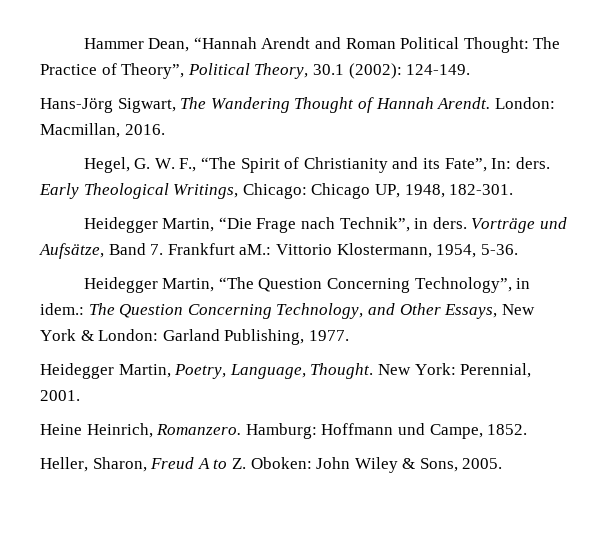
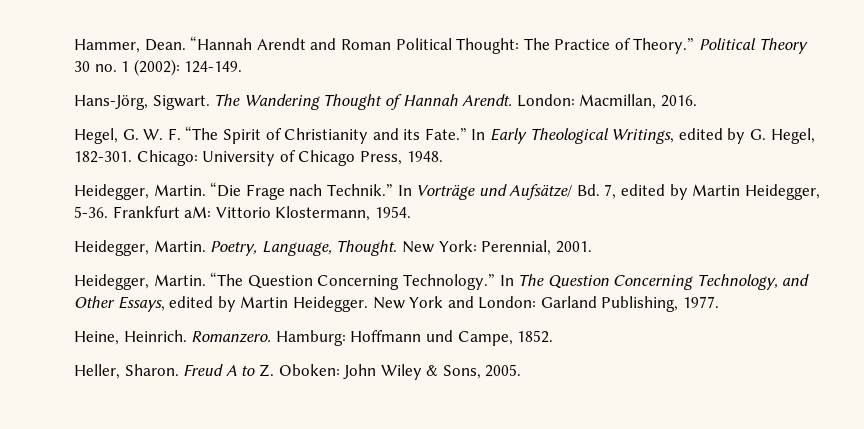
[83,38,190,52] Hammer Dean, -> [74,39,186,53] Hammer, Dean.
[121,63,344,79] Theory”, Political Theory, 30.1 -> [633,38,808,54] [74,61,130,72] Theory.” Political Theory 30 no. 1
[40,98,176,113] Hans-Jörg Sigwart, -> [74,95,210,110] Hans-Jörg, Sigwart.
[179,158,197,172] F., -> [167,128,181,140] F.
[444,157,550,172] [39,183,514,199] [83,217,567,233] [39,243,518,259] [83,277,531,293] [40,303,535,319] [40,329,349,345] [40,363,171,379] Fate”, In: ders. Early Theological Writings, Chicago: Chicago UP, 1948, 182-301. // Heidegger Martin, “Die Frage nach Technik”, in ders. Vorträge und Aufsätze, Band 7. Frankfurt aM.: Vittorio Klostermann, 1954, 5-36. // Heidegger Martin, “The Question Concerning Technology”, in idem.: The Question Concerning Technology, and Other Essays, New York & London: Garland Publishing, 1977. // Heidegger Martin, -> [424,128,815,144] [74,150,443,166] [74,182,820,200] [74,206,411,221] [74,240,206,256] Fate.” In Early Theological Writings, edited by G. Hegel, 182-301. Chicago: University of Chicago Press, 1948. // Heidegger, Martin. “Die Frage nach Technik.” In Vorträge und Aufsätze/ Bd. 7, edited by Martin Heidegger, 5-36. Frankfurt aM: Vittorio Klostermann, 1954. // Heidegger, Martin.
[40,423,153,438] Heine Heinrich, -> [74,272,810,290] [74,296,720,312] [74,330,187,345] Heidegger, Martin. “The Question Concerning Technology.” In The Question Concerning Technology, and Other Essays, edited by Martin Heidegger. New York and London: Garland Publishing, 1977. // Heine, Heinrich.
[92,457,147,472] Sharon, -> [124,364,179,376] Sharon.

